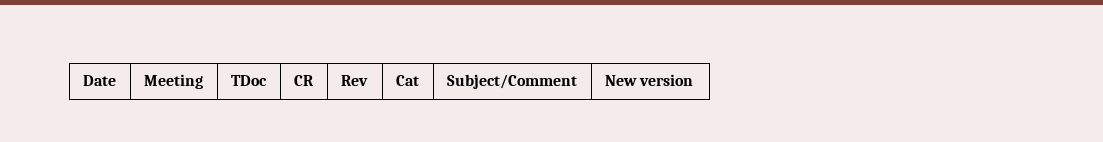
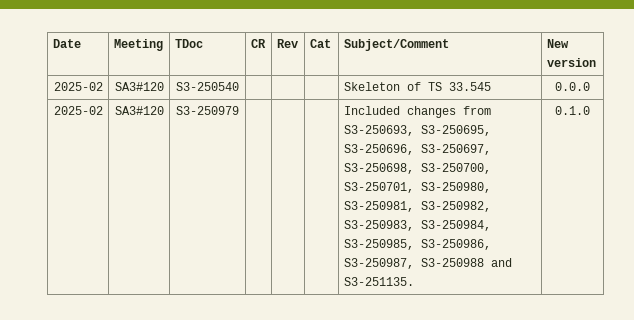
(693, 80) none -> [53,82,103,91] [114,82,164,91] [176,82,239,91] [343,82,491,91] [555,82,590,91] [53,106,103,115] [114,106,164,115] [176,106,239,115] [343,106,491,118] [343,125,491,136] [343,144,491,155] [343,163,491,174] [343,182,491,193] [343,201,491,212] [343,220,491,231] [343,239,491,250] [343,258,512,269] [343,277,414,286] [555,106,590,115] // 2025-02 | SA3#120 | S3-250540 | | | | Skeleton of TS 33.545 | 0.0.0 // 2025-02 | SA3#120 | S3-250979 | | | | Included changes from S3-250693, S3-250695, S3-250696, S3-250697, S3-250698, S3-250700, S3-250701, S3-250980, S3-250981, S3-250982, S3-250983, S3-250984, S3-250985, S3-250986, S3-250987, S3-250988 and S3-251135. | 0.1.0

